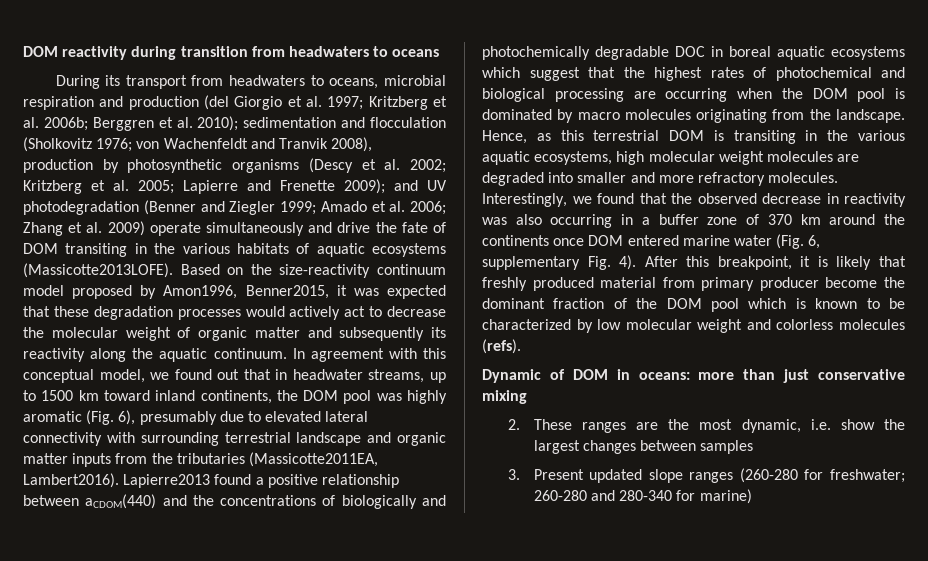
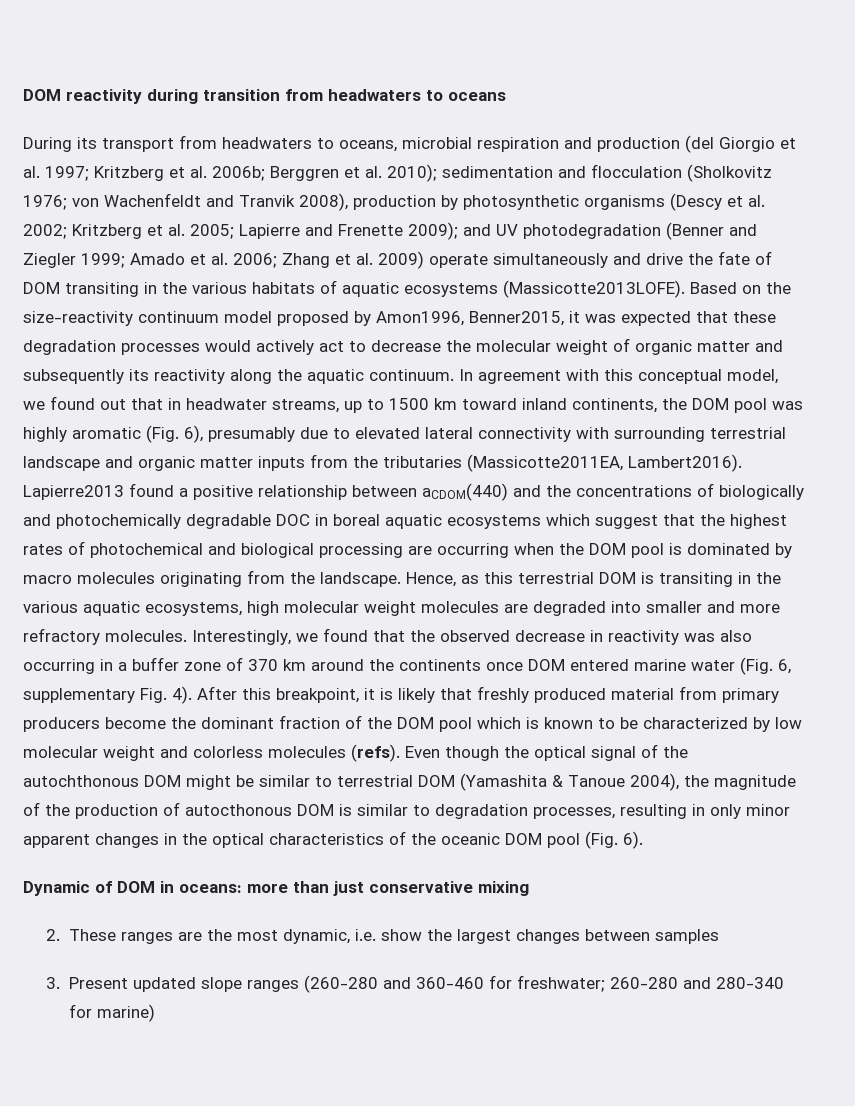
[759,277,819,291] producer -> [23,717,100,732] producers
(521, 346) none -> [405,744,688,761] [23,773,796,791] [23,802,790,819] [23,831,643,849] Even though the optical signal of the autochthonous DOM might be similar to terrestrial DOM (Yamashita & Tanoue 2004), the magnitude of the production of autocthonous DOM is similar to degradation processes, resulting in only minor apparent changes in the optical characteristics of the oceanic DOM pool (Fig. 6).
(798, 475) none -> [382,977,484,989] and 360-460

